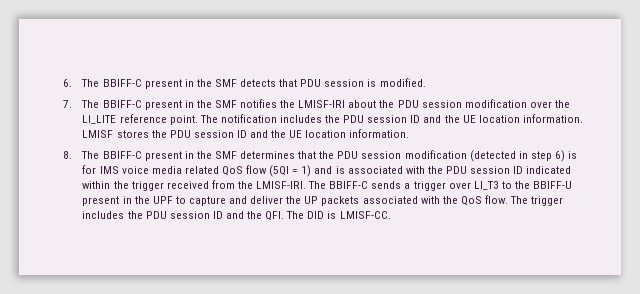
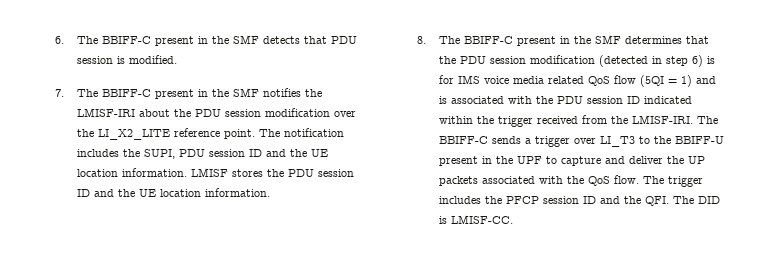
[82,115,117,124] LI_LITE -> [98,129,171,140] LI_X2_LITE
(341, 119) none -> [144,149,176,159] SUPI,
[145,211,167,219] PDU -> [506,196,540,204] PFCP

